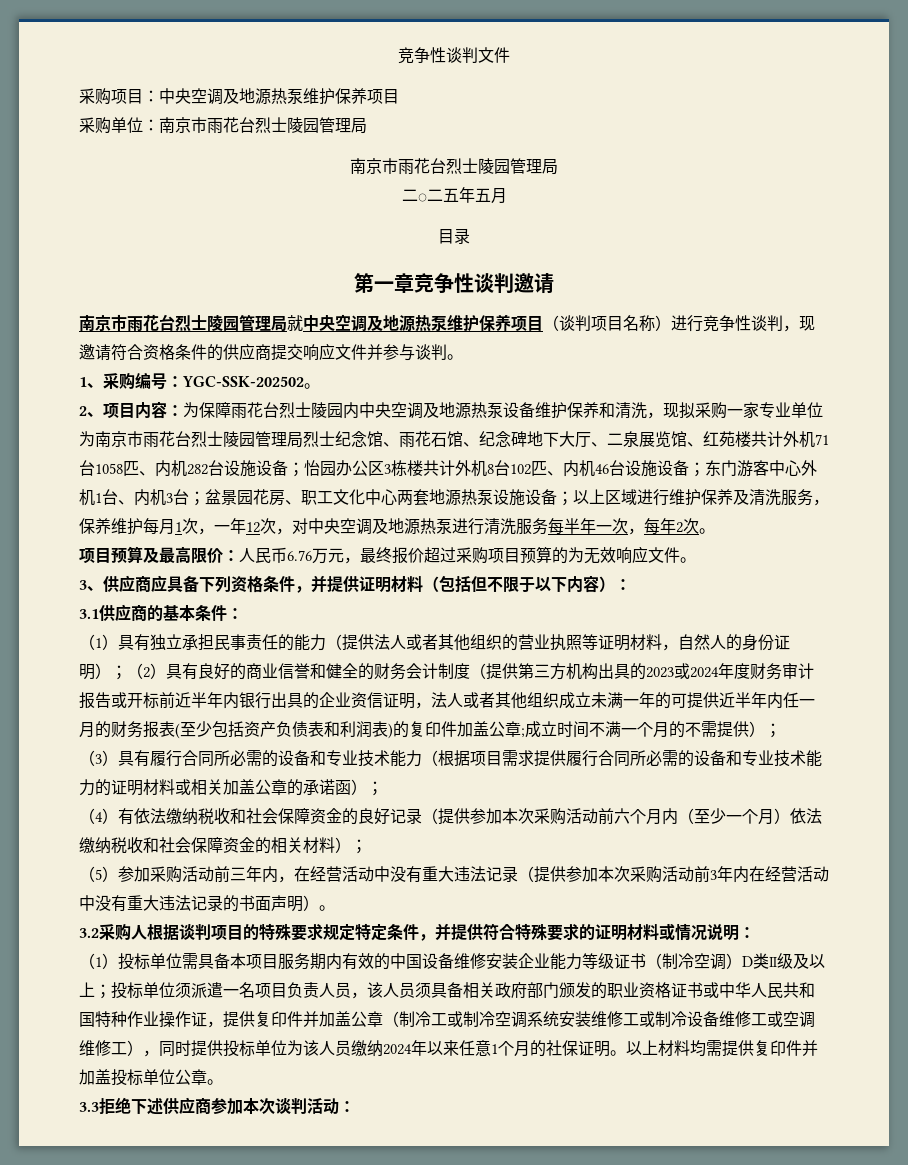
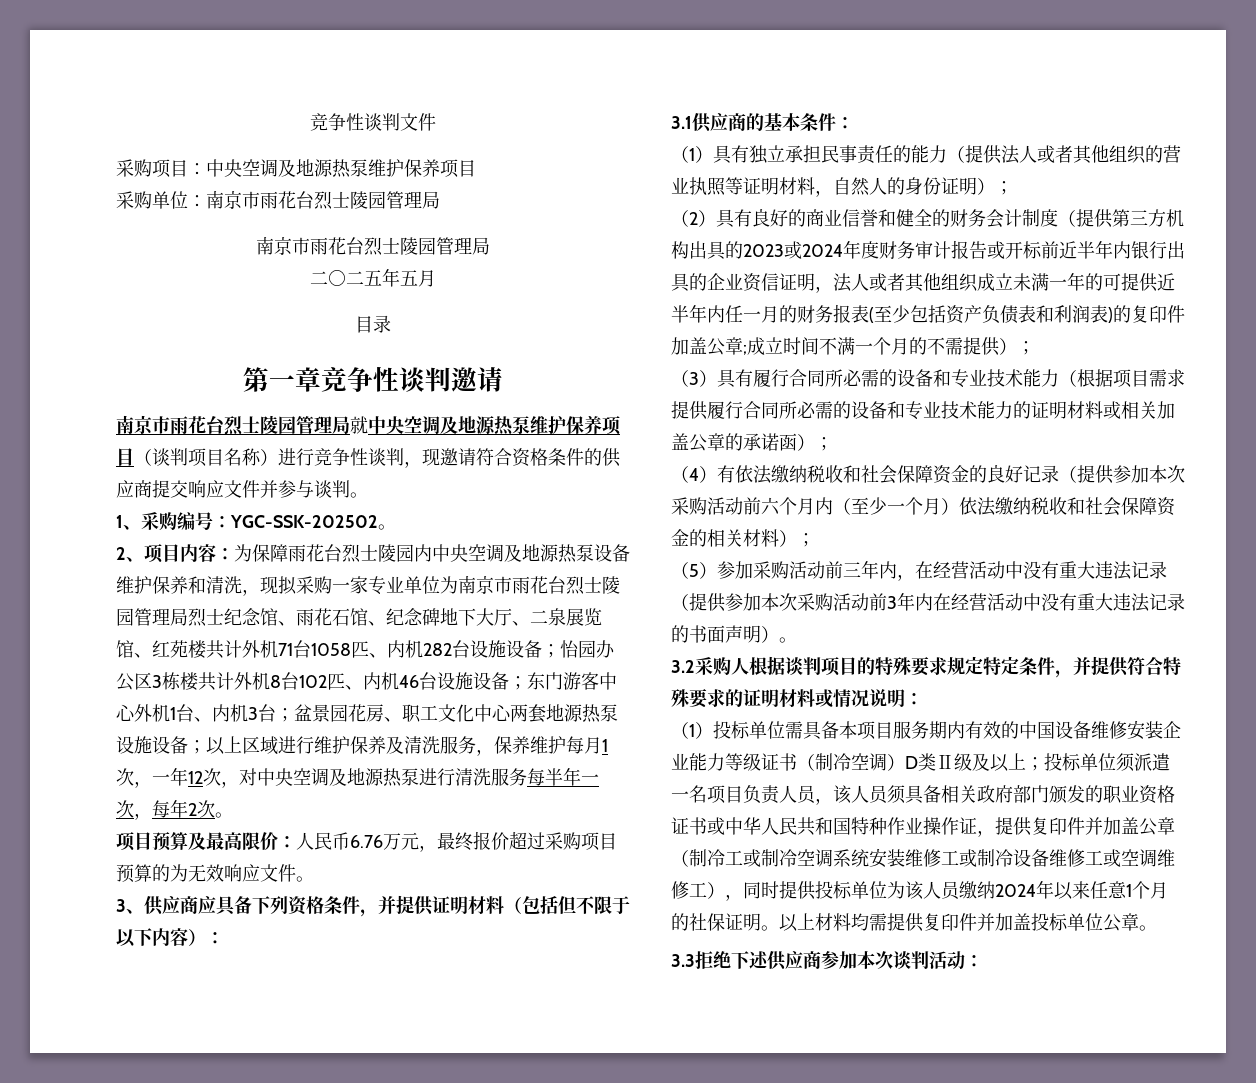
(127, 672) none -> (1013, 188) //

